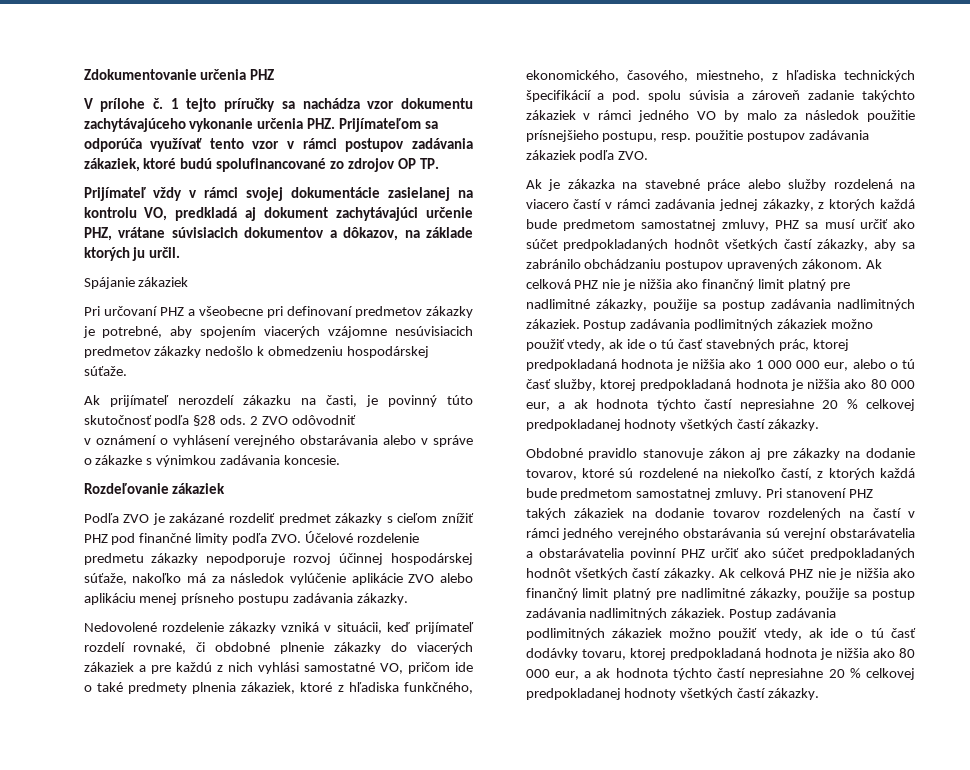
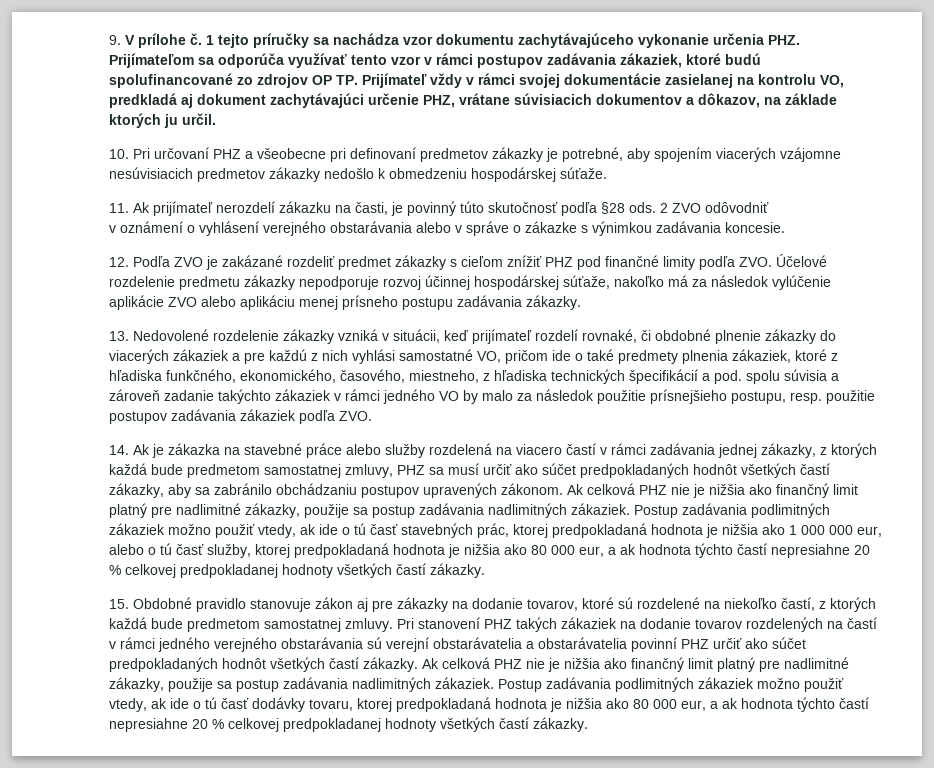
[83,69,275,80] Zdokumentovanie určenia PHZ // -> [108,35,121,45] 9.
(439, 163) // -> (358, 80) none
[83,277,189,289] Spájanie zákaziek // -> [108,149,129,159] 10.
(127, 371) none -> [108,203,129,213] 11.
[83,483,226,494] Rozdeľovanie zákaziek // -> [108,257,129,267] 12.
(409, 599) none -> [108,331,129,341] 13.
(649, 155) none -> [108,445,129,455] 14.
(820, 425) none -> [108,599,129,609] 15.

